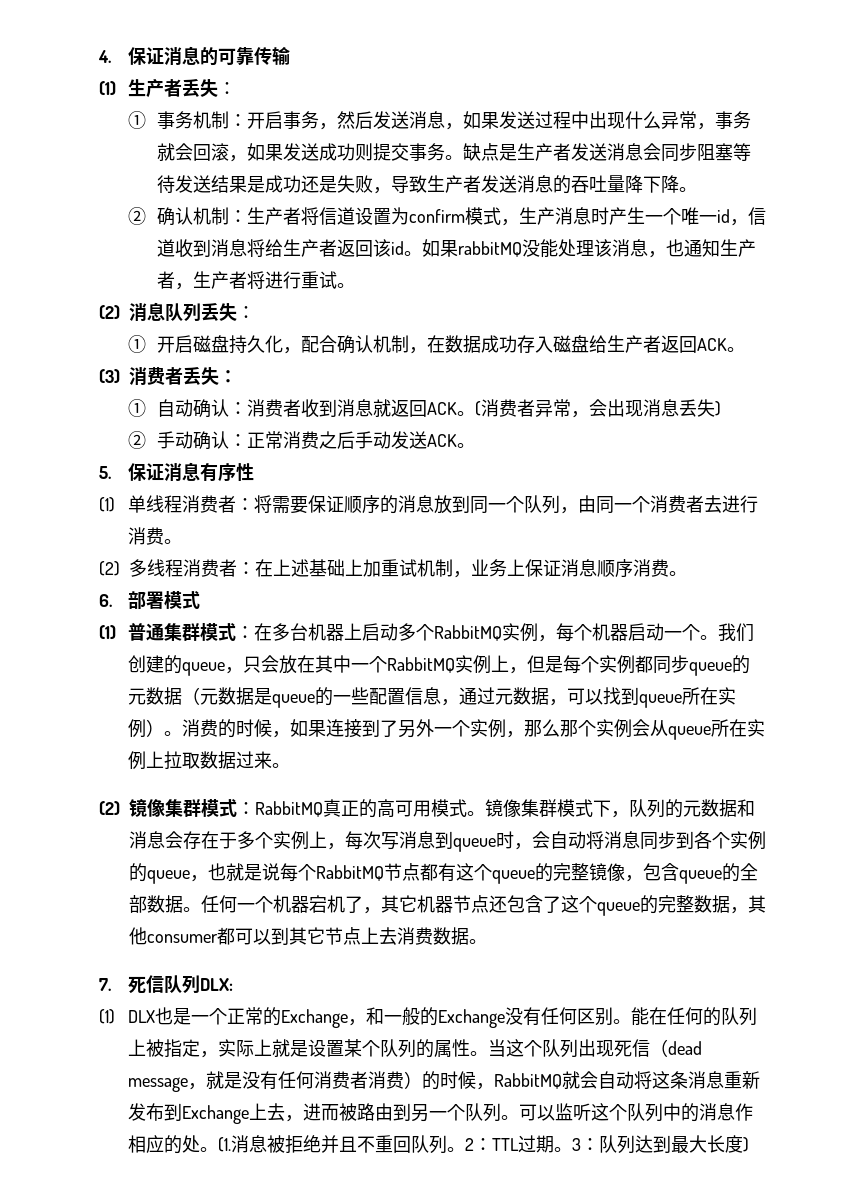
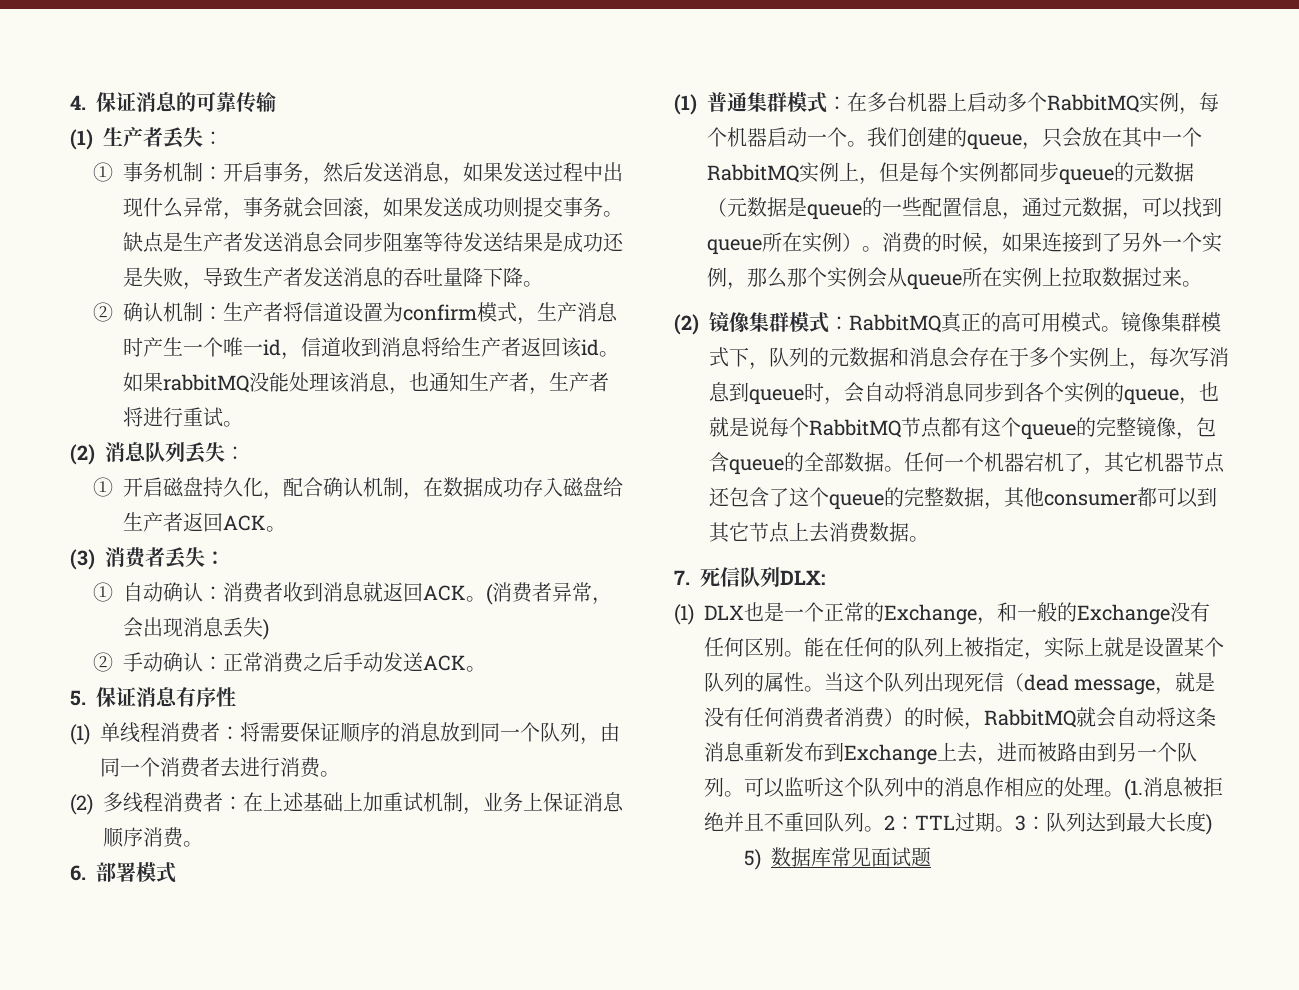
(201, 1144) none -> [1084,778,1104,796] 理
(750, 1144) none -> [743,847,931,870] // 5)数据库常见面试题

